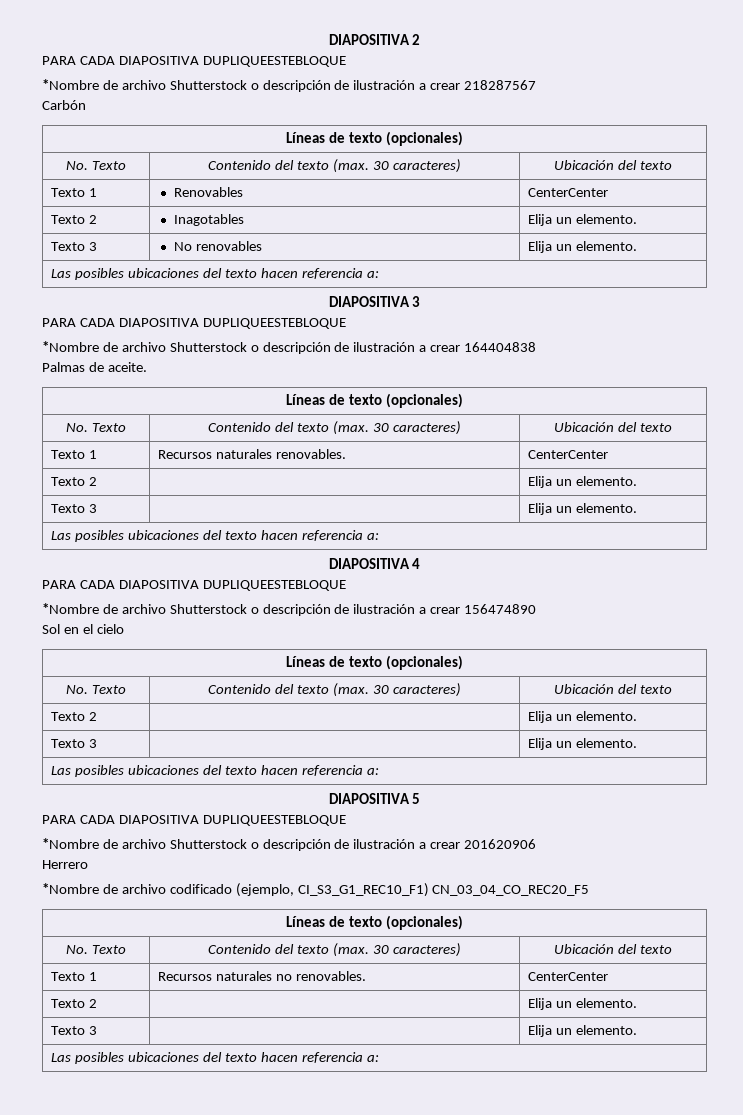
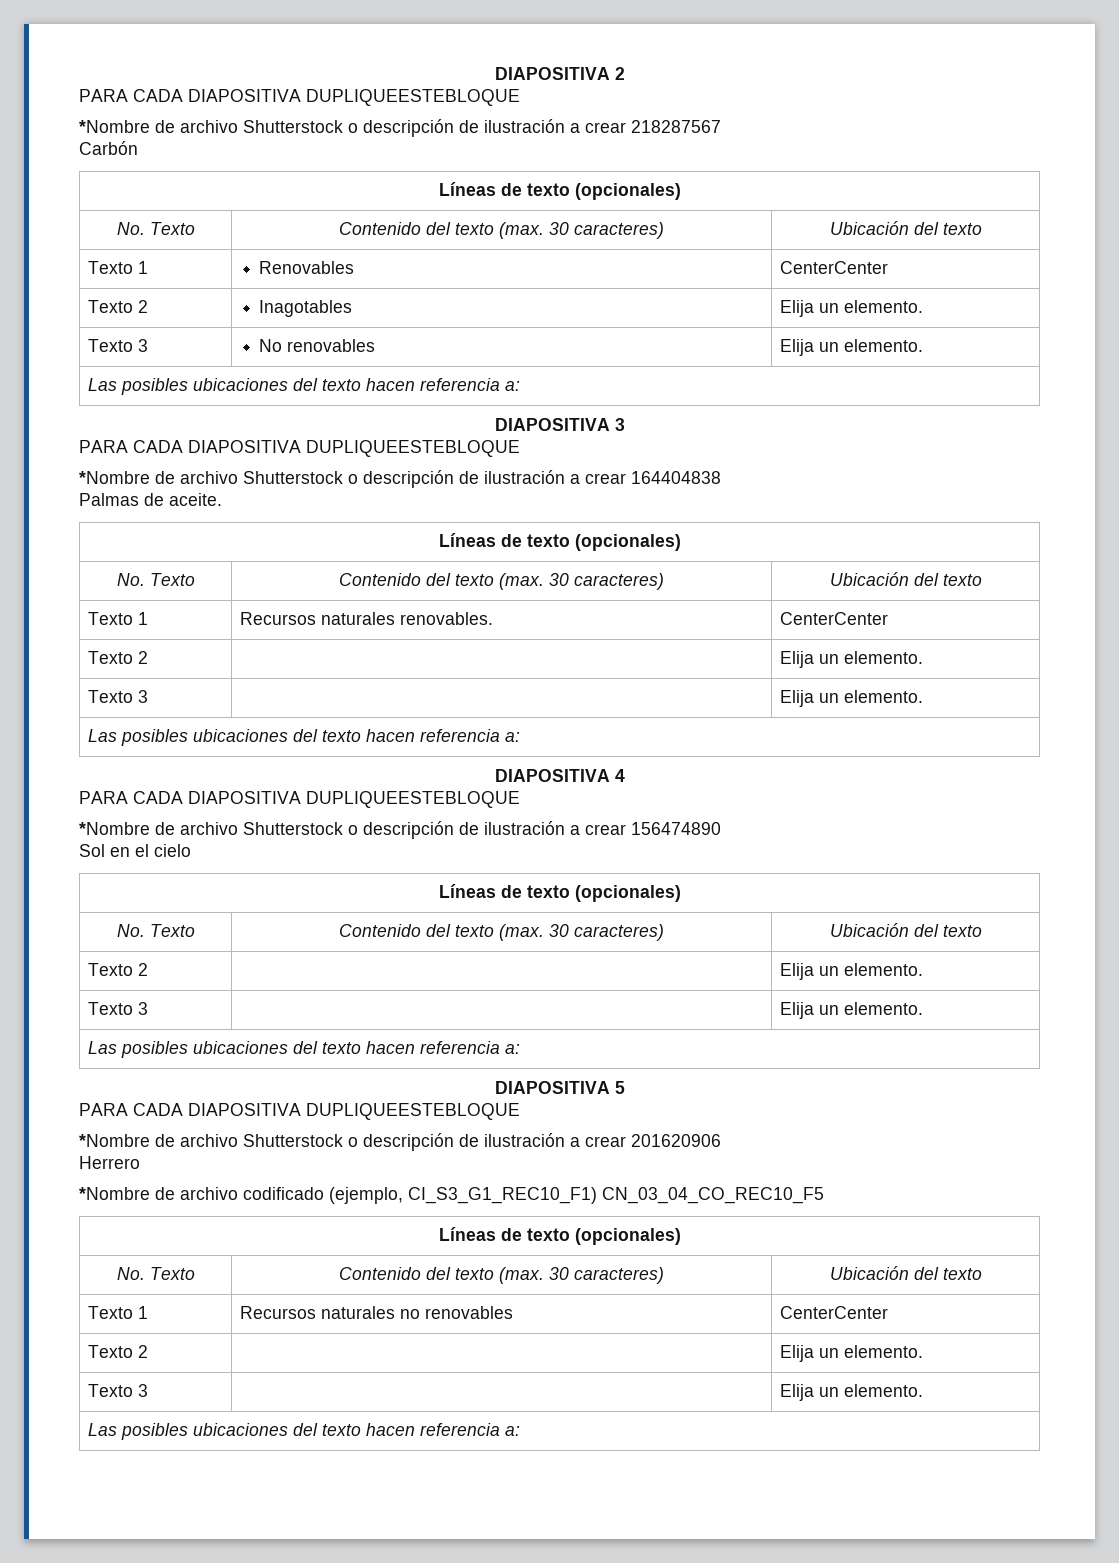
[432,885,590,896] CN_03_04_CO_REC20_F5 -> [602,1187,824,1204] CN_03_04_CO_REC10_F5
[296,971,367,981] renovables. -> [425,1306,514,1319] renovables

